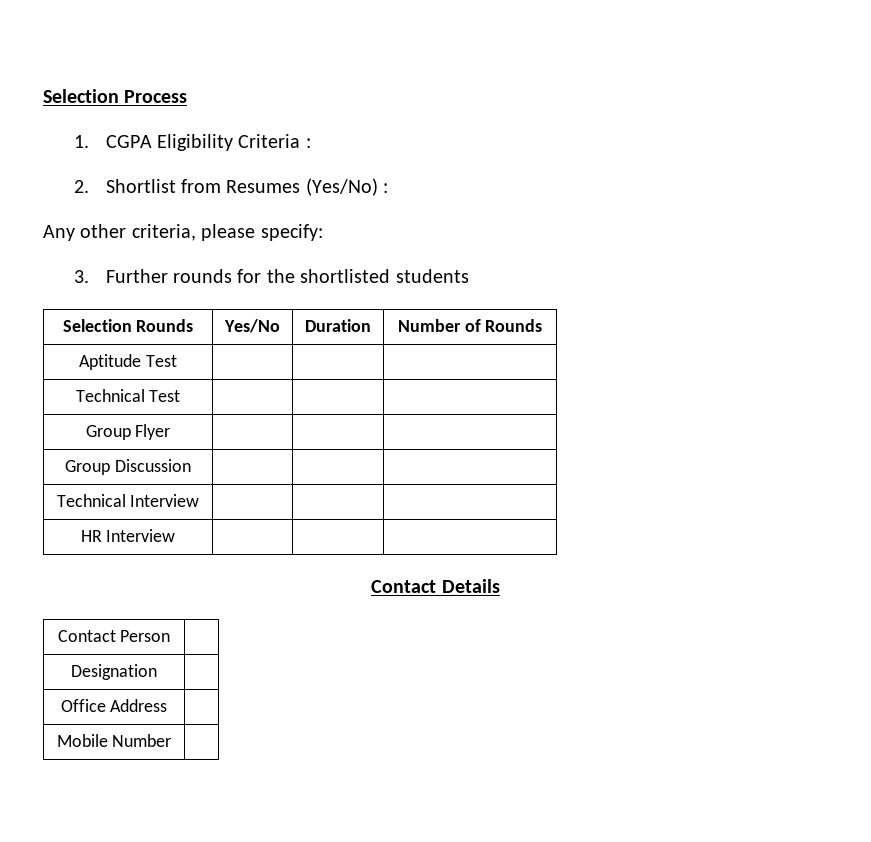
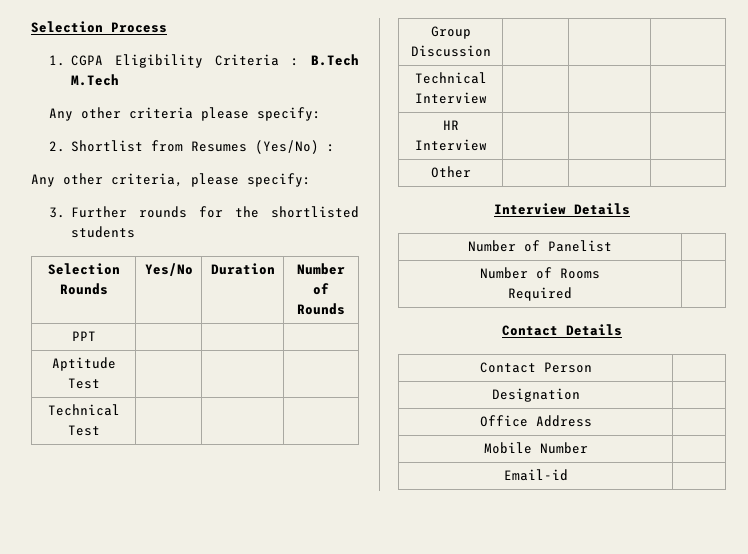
(311, 143) none -> [311,54,359,66] [71,74,120,86] [48,107,321,121] B.Tech M.Tech // Any other criteria please specify:
(543, 325) none -> [71,331,96,341] // PPT | | |
[85,424,171,440] // Group Flyer | | | -> (100, 430) none
(176, 535) none -> [430,166,471,178] [494,203,630,215] [468,240,612,252] [480,267,600,279] [508,287,572,301] // Other | | | // Interview Details // Number of Panelist | // Number of Rooms // Required |
(172, 740) none -> [503,469,568,481] // Email-id |

